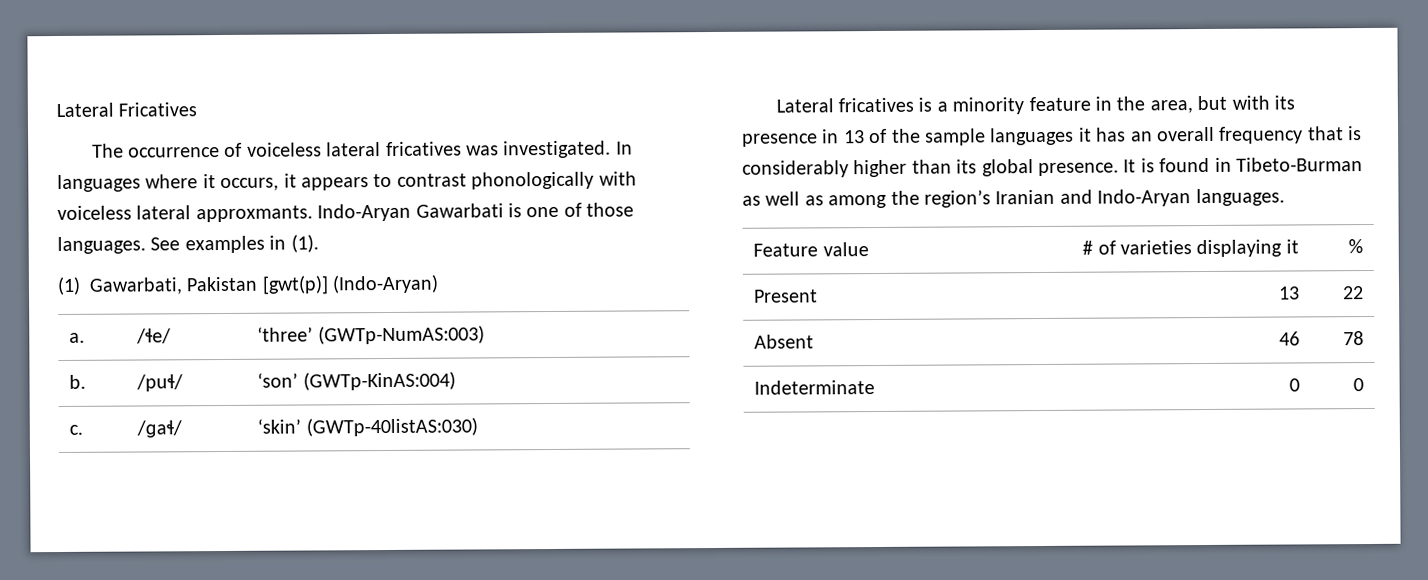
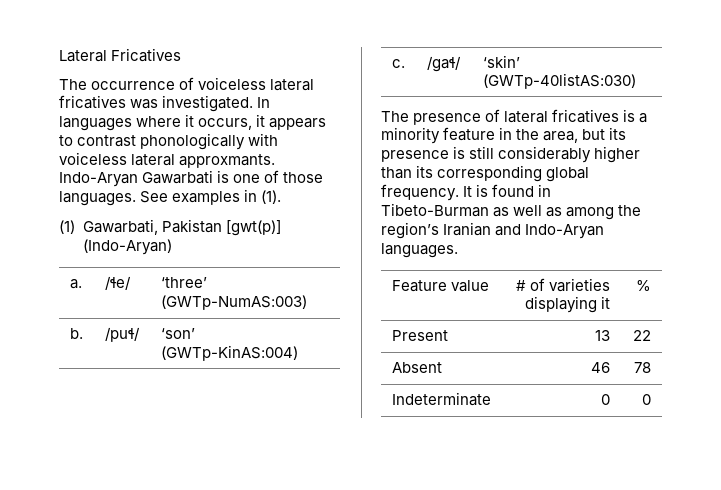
[775,98,834,113] Lateral -> [381,109,549,125] The presence of lateral
[1231,95,1270,110] with -> (606, 134) none
[822,126,1363,146] in 13 of the sample languages it has an overall frequency that is -> [453,146,495,159] is still
[981,159,1119,177] global presence. -> [437,165,590,182] [381,184,459,201] corresponding global frequency.

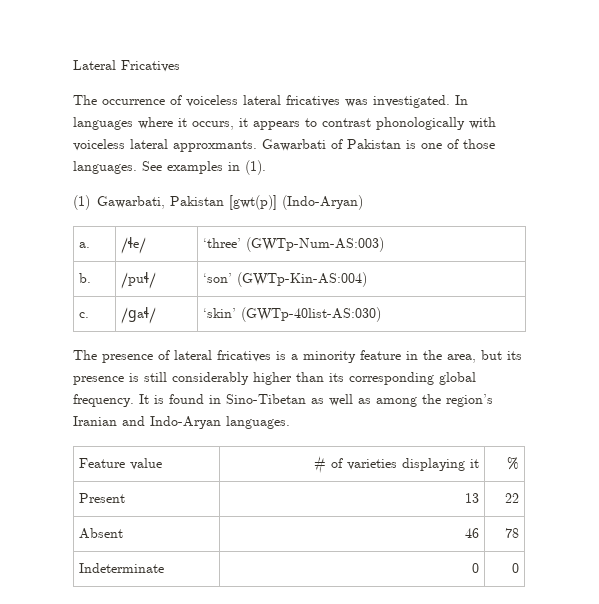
[59,170,214,187] Indo-Aryan Gawarbati -> [262,139,401,151] Gawarbati of Pakistan
[160,295,307,310] (GWTp-NumAS:003) -> [246,237,385,252] (GWTp-Num-AS:003)
[160,345,298,361] (GWTp-KinAS:004) -> [237,272,368,287] (GWTp-Kin-AS:004)
[482,73,636,89] (GWTp-40listAS:030) -> [241,307,382,322] (GWTp-40list-AS:030)
[381,203,489,217] Tibeto-Burman -> [226,394,306,404] Sino-Tibetan

